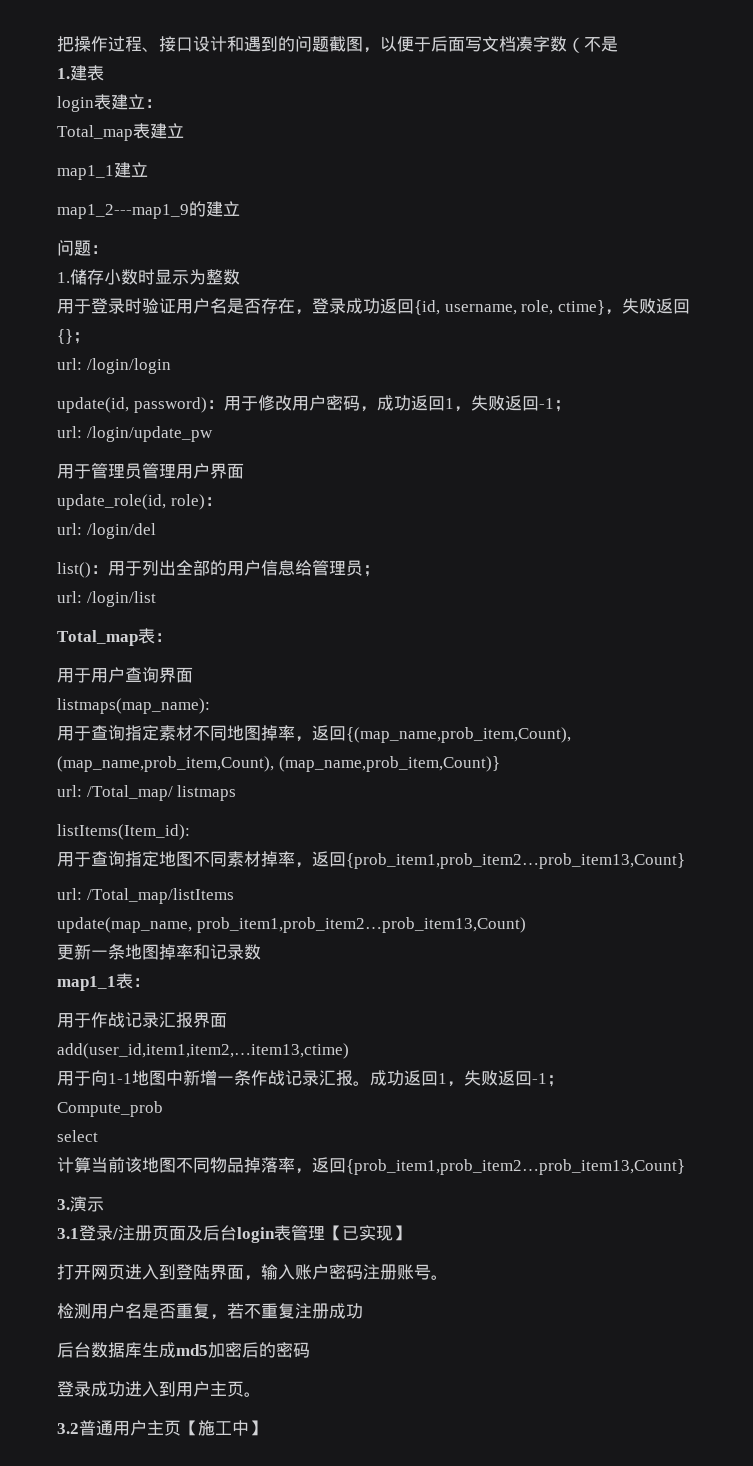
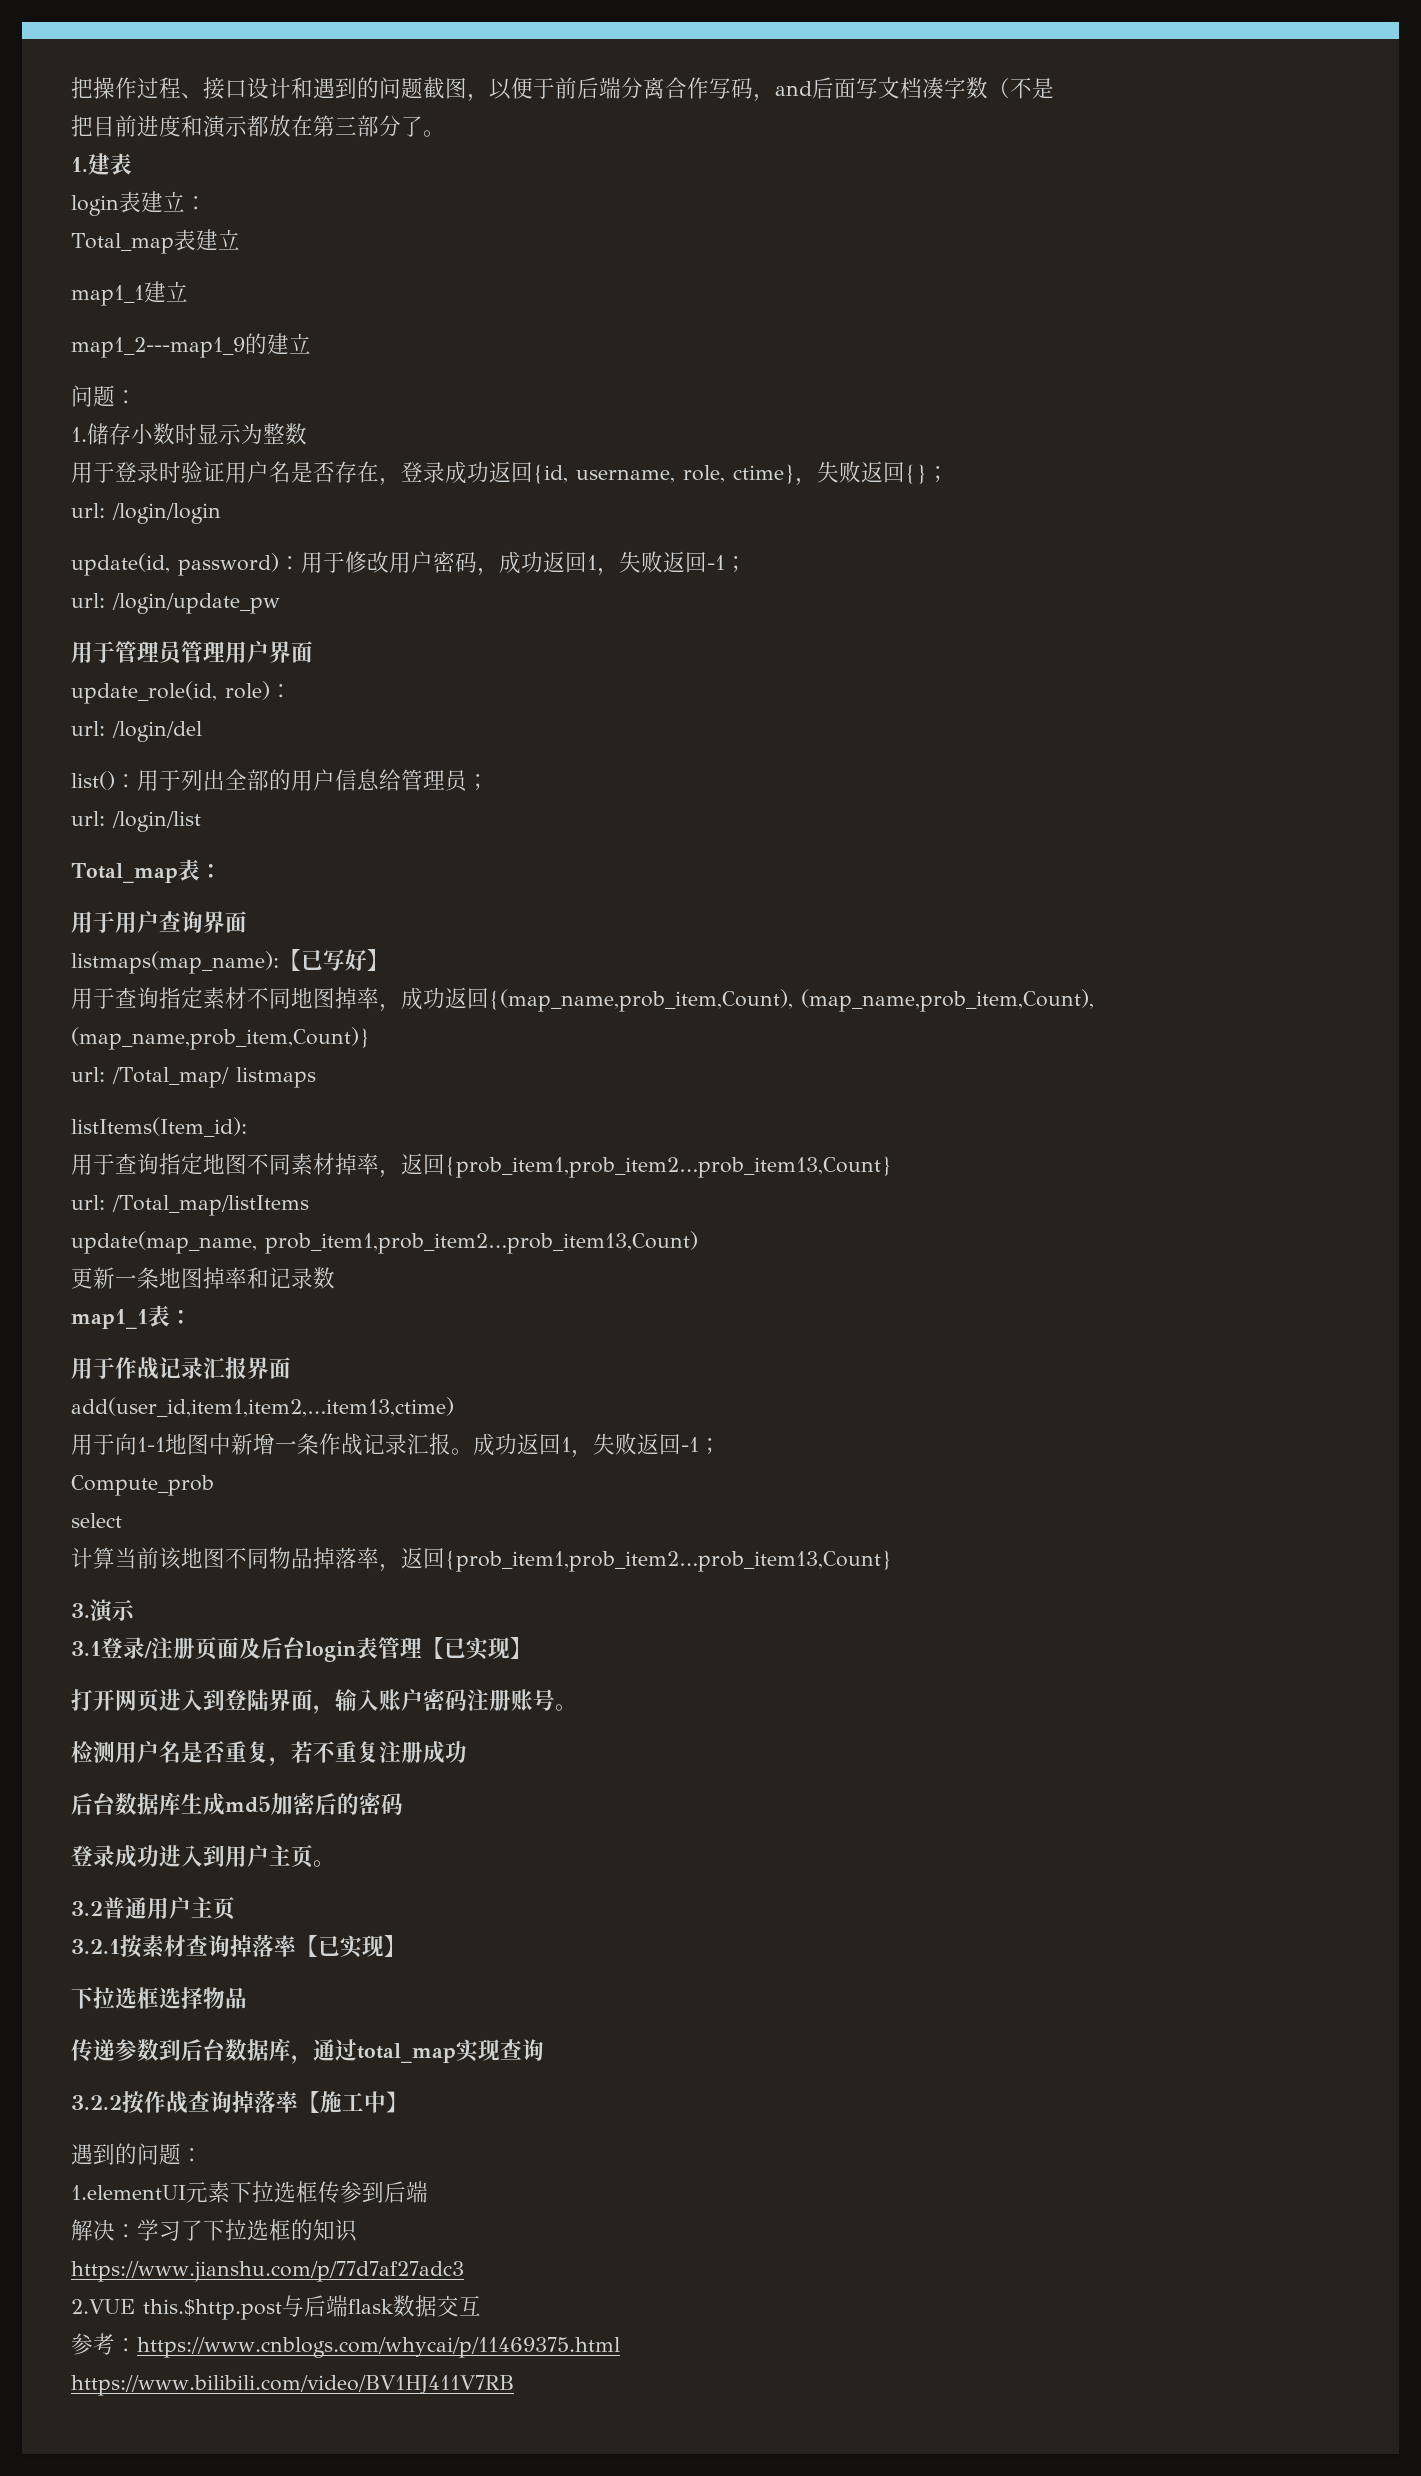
(431, 44) none -> [555,77,812,102] 前后端分离合作写码，and
(618, 44) none -> [71,115,445,138] // 把目前进度和演示都放在第三部分了。
(210, 706) none -> [279,949,389,971] 【已写好】
(312, 739) none -> [401,987,445,1010] 成功
[181,1420,266,1436] 【施工中】 -> [71,1934,406,1958] [71,1987,247,2009] [71,2038,544,2064] [71,2090,408,2114] [71,2143,203,2165] [71,2181,428,2203] [71,2219,357,2242] [71,2261,464,2282] [71,2295,481,2320] [71,2333,620,2358] [71,2375,514,2396] // 3.2.1按素材查询掉落率【已实现】 // 下拉选框选择物品 // 传递参数到后台数据库，通过total_map实现查询 // 3.2.2按作战查询掉落率【施工中】 // 遇到的问题： // 1.elementUI元素下拉选框传参到后端 // 解决：学习了下拉选框的知识 // https://www.jianshu.com/p/77d7af27adc3 // 2.VUE this.$http.post与后端flask数据交互 // 参考：https://www.cnblogs.com/whycai/p/11469375.html // https://www.bilibili.com/video/BV1HJ411V7RB

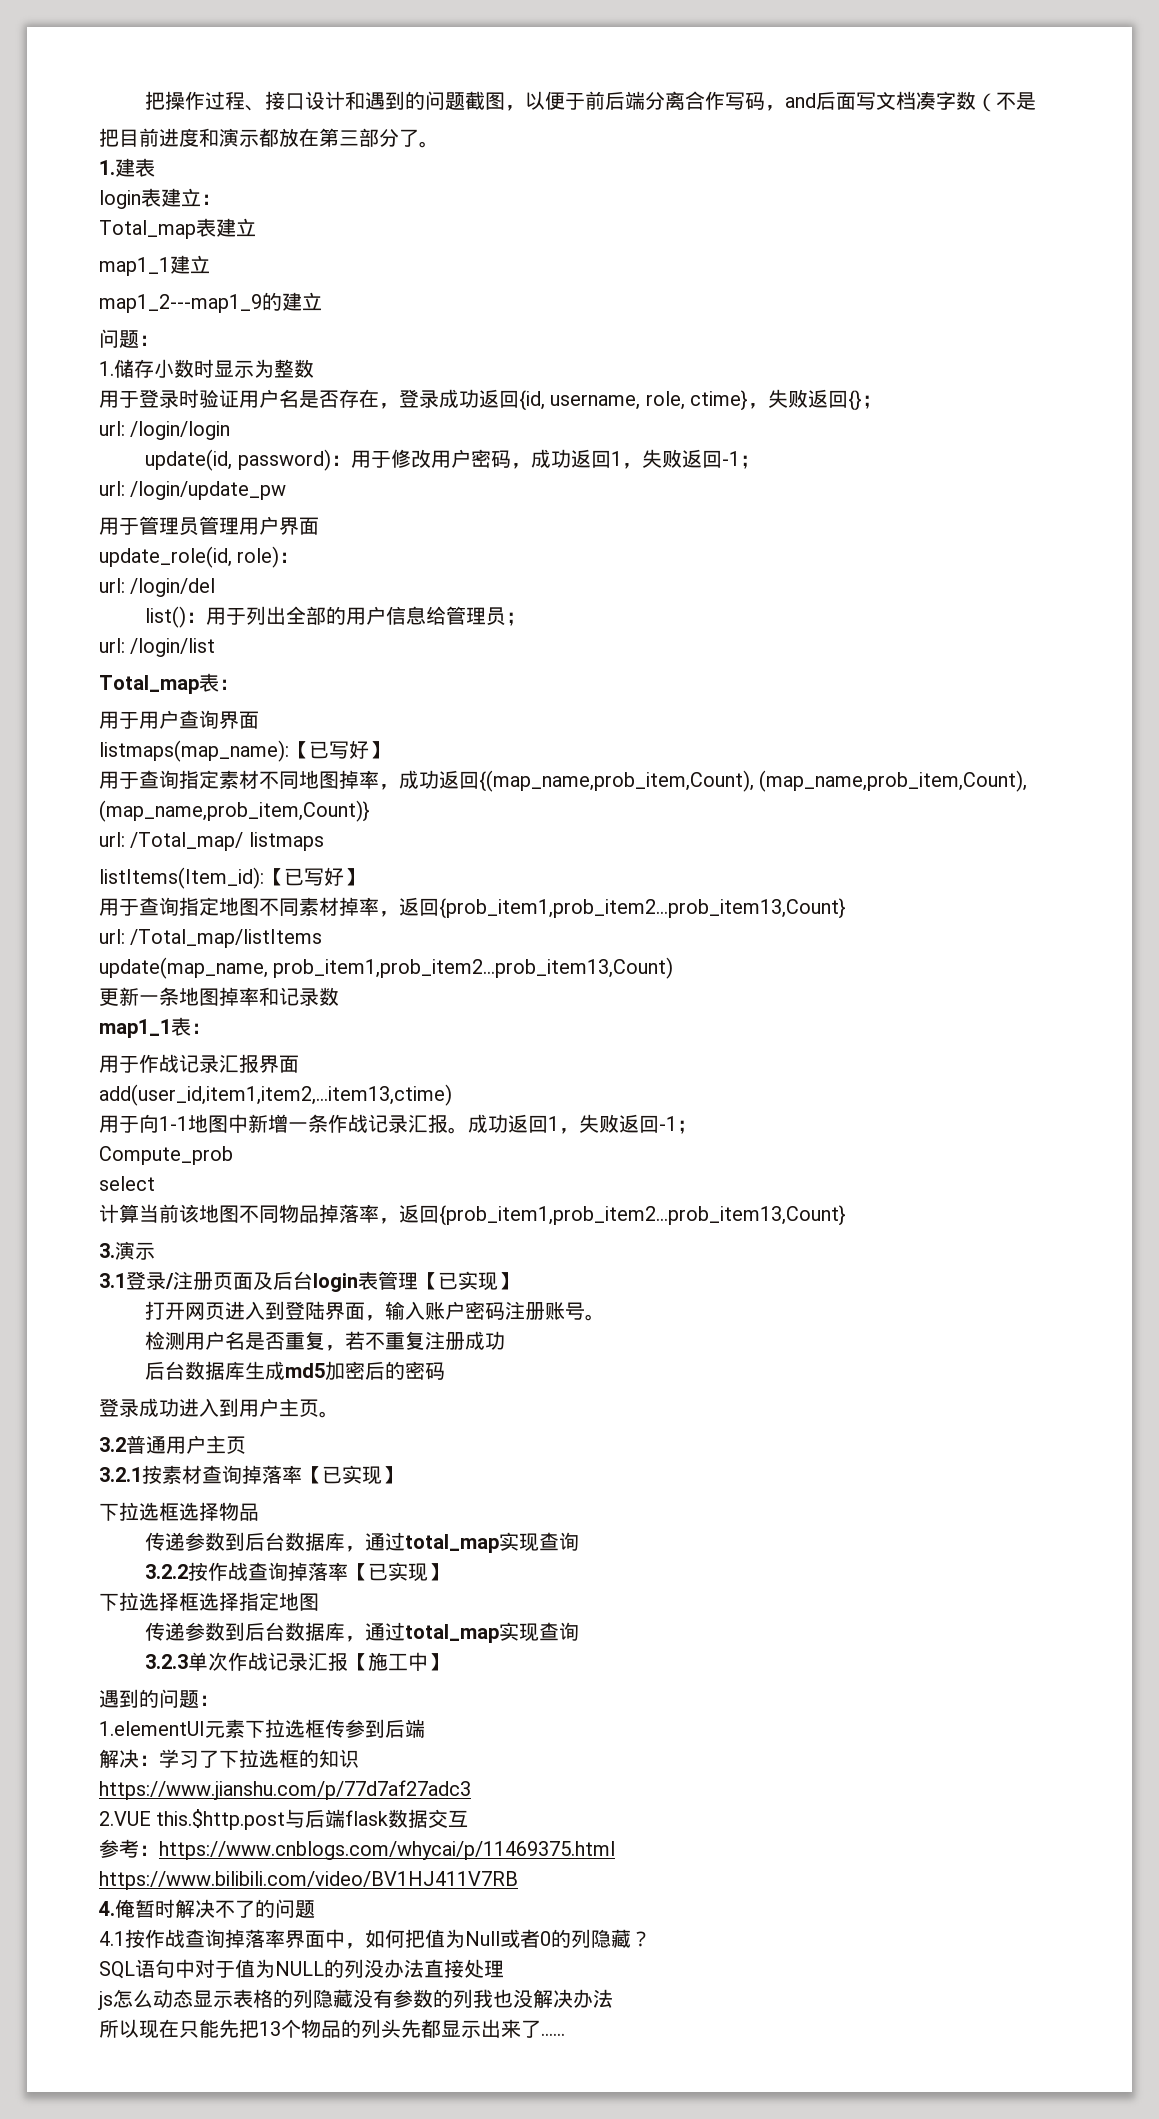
(247, 1127) none -> [264,867,364,886] 【已写好】
(320, 2102) none -> [368,1562,449,1582] [99,1592,319,1611] [145,1622,580,1643] [145,1652,369,1671] 已实现】 // 下拉选择框选择指定地图 // 传递参数到后台数据库，通过total_map实现查询 // 3.2.3单次作战记录汇报【
(514, 2385) none -> [99,1899,315,1918] [99,1929,651,1949] [99,1959,504,1979] [98,1989,613,2010] [99,2019,565,2039] // 4.俺暂时解决不了的问题 // 4.1按作战查询掉落率界面中，如何把值为Null或者0的列隐藏？ // SQL语句中对于值为NULL的列没办法直接处理 // js怎么动态显示表格的列隐藏没有参数的列我也没解决办法 // 所以现在只能先把13个物品的列头先都显示出来了……

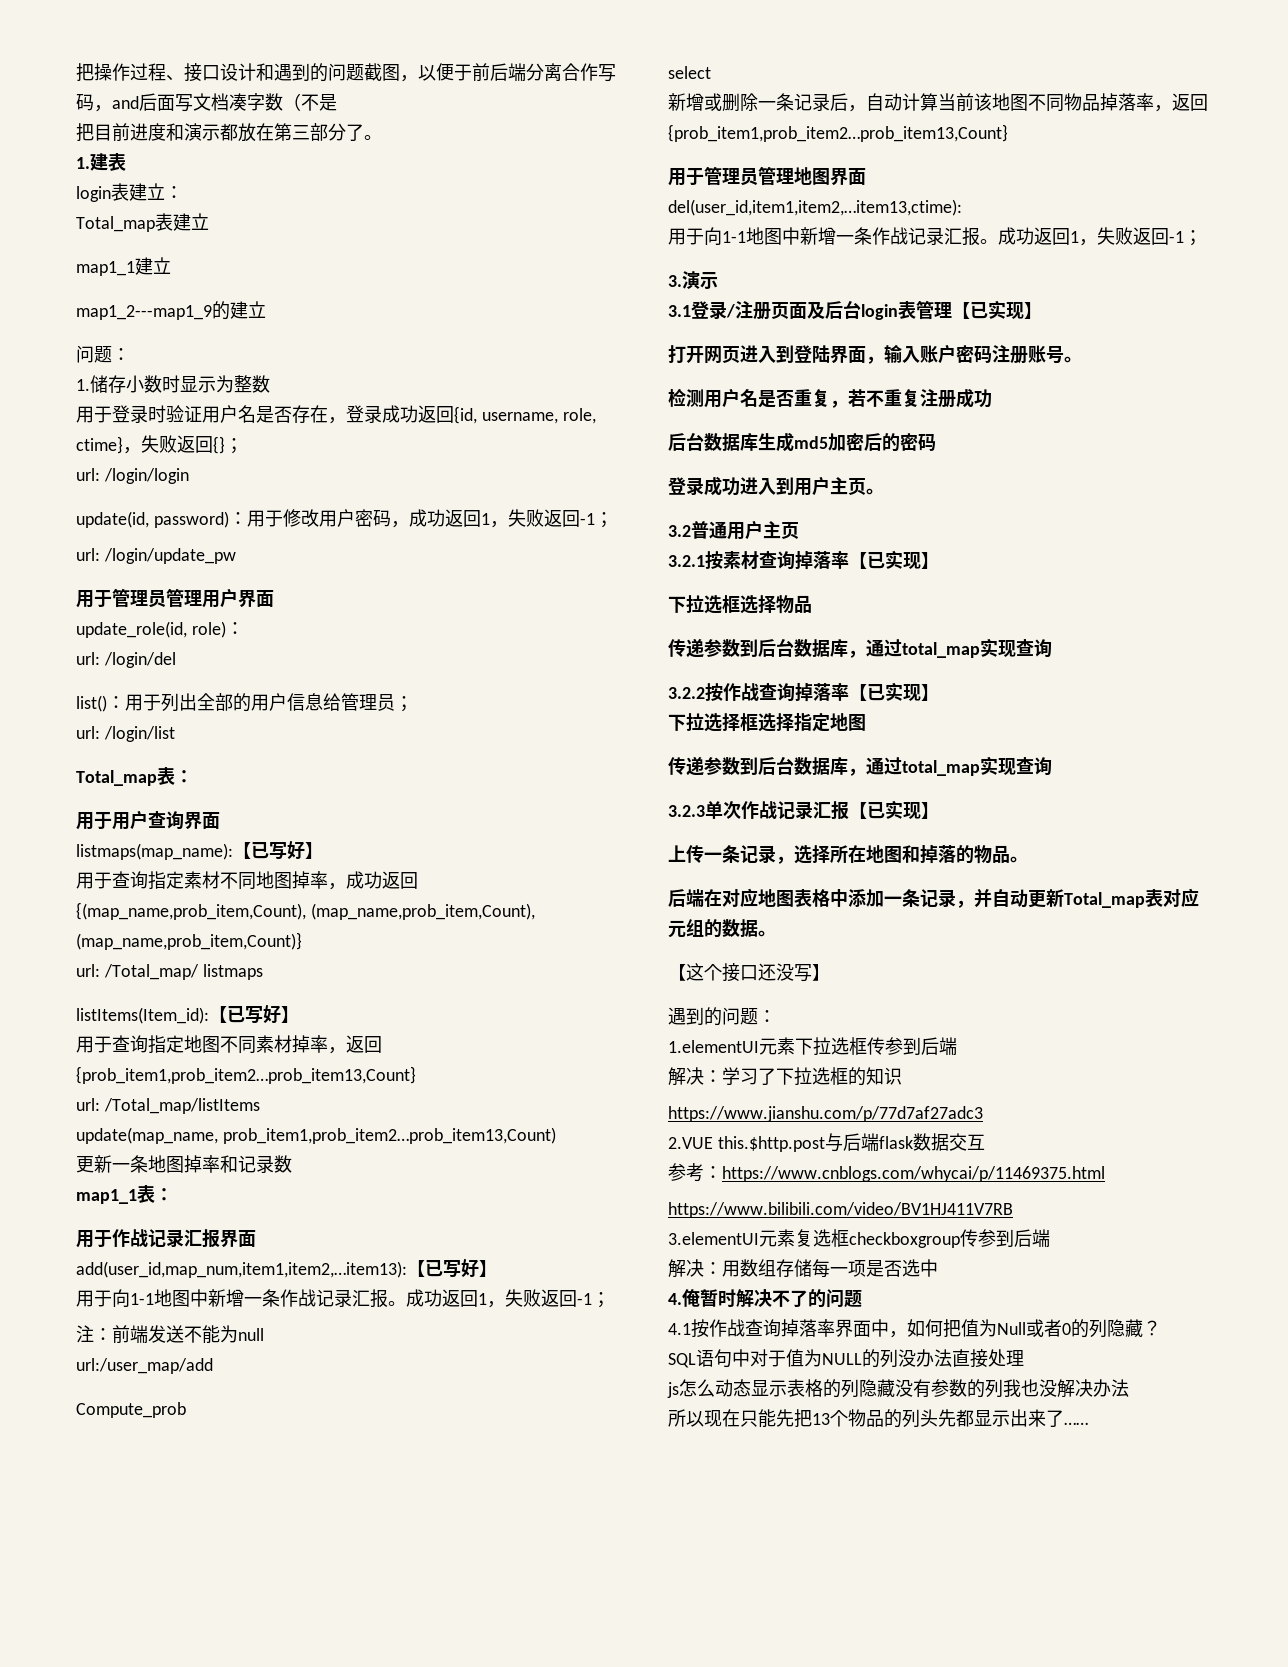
[99,1084,452,1106] add(user_id,item1,item2,…item13,ctime) -> [76,1259,497,1278] add(user_id,map_num,item1,item2,…item13):【已写好】
[99,1146,233,1165] [99,1176,155,1191] Compute_prob // select // -> [76,1325,264,1344] [76,1358,213,1374] [76,1402,186,1418] [668,66,711,79] [668,93,902,112] 注：前端发送不能为null // url:/user_map/add // Compute_prob // select // 新增或删除一条记录后，自动
(846, 1215) none -> [668,166,866,186] [668,199,962,216] [668,227,1202,246] // 用于管理员管理地图界面 // del(user_id,item1,item2,…item13,ctime): // 用于向1-1地图中新增一条作战记录汇报。成功返回1，失败返回-1；
[368,1652,429,1671] 施工中 -> [867,800,939,819] [668,845,1028,864] [668,888,1199,908] [668,919,776,938] [668,963,812,982] 已实现】 // 上传一条记录，选择所在地图和掉落的物品。 // 后端在对应地图表格中添加一条记录，并自动更新Total_map表对应元组的数据。 // 【这个接口还没写
(518, 1880) none -> [668,1229,1050,1248] [668,1259,938,1278] // 3.elementUI元素复选框checkboxgroup传参到后端 // 解决：用数组存储每一项是否选中

